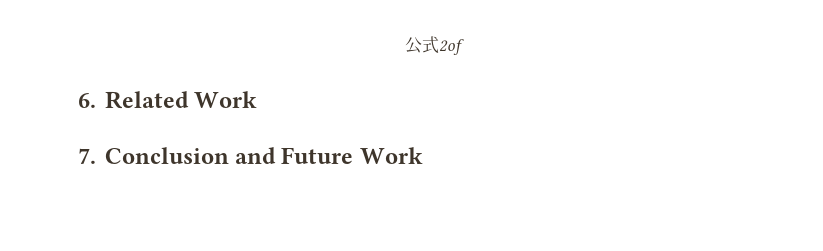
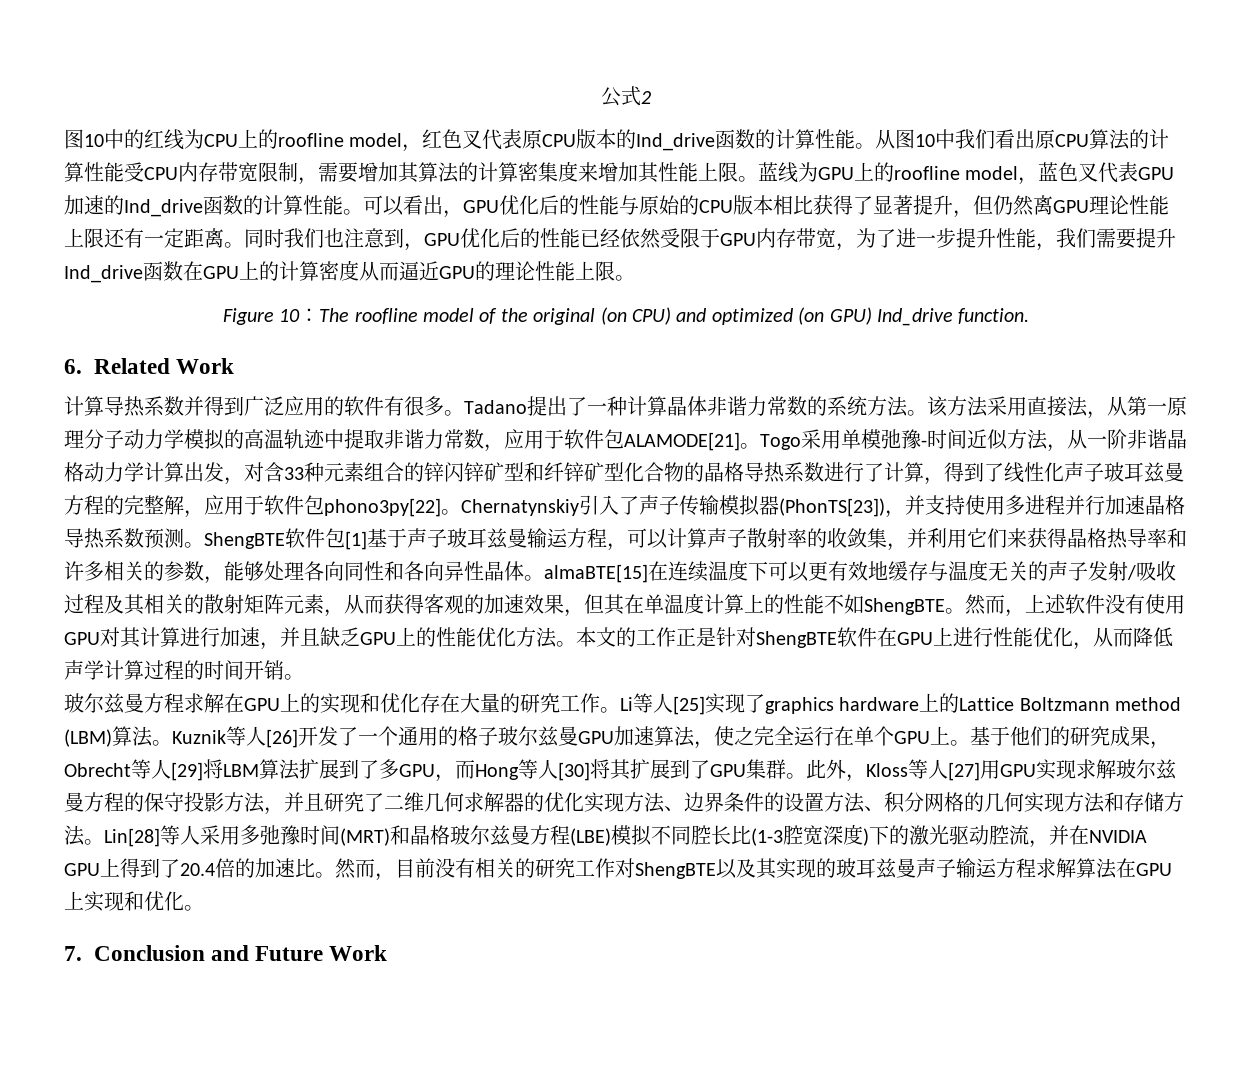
[438,39,464,55] [78,91,257,109] 2of // 6. Related Work -> [641,91,651,104] [64,129,1170,152] [64,161,1175,185] [64,195,1169,218] [64,228,1176,251] [64,260,635,283] [222,307,1030,326] [64,358,235,374] [64,396,1187,419] [64,429,1187,452] [64,462,1184,485] [64,495,1185,518] [64,528,1187,551] [64,560,1176,584] [64,593,1185,617] [64,627,1173,650] [64,660,304,680] [64,693,1182,715] [64,726,1170,749] [64,759,1177,782] [64,792,1184,815] [64,824,1147,848] [64,858,1172,881] [64,891,204,912] 2 // 图10中的红线为CPU上的roofline model，红色叉代表原CPU版本的Ind_drive函数的计算性能。从图10中我们看出原CPU算法的计算性能受CPU内存带宽限制，需要增加其算法的计算密集度来增加其性能上限。蓝线为GPU上的roofline model，蓝色叉代表GPU加速的Ind_drive函数的计算性能。可以看出，GPU优化后的性能与原始的CPU版本相比获得了显著提升，但仍然离GPU理论性能上限还有一定距离。同时我们也注意到，GPU优化后的性能已经依然受限于GPU内存带宽，为了进一步提升性能，我们需要提升Ind_drive函数在GPU上的计算密度从而逼近GPU的理论性能上限。 // Figure 10：The roofline model of the original (on CPU) and optimized (on GPU) Ind_drive function. // 6. Related Work // 计算导热系数并得到广泛应用的软件有很多。Tadano提出了一种计算晶体非谐力常数的系统方法。该方法采用直接法，从第一原理分子动力学模拟的高温轨迹中提取非谐力常数，应用于软件包ALAMODE[21]。Togo采用单模弛豫-时间近似方法，从一阶非谐晶格动力学计算出发，对含33种元素组合的锌闪锌矿型和纤锌矿型化合物的晶格导热系数进行了计算，得到了线性化声子玻耳兹曼方程的完整解，应用于软件包phono3py[22]。Chernatynskiy引入了声子传输模拟器(PhonTS[23])，并支持使用多进程并行加速晶格导热系数预测。ShengBTE软件包[1]基于声子玻耳兹曼输运方程，可以计算声子散射率的收敛集，并利用它们来获得晶格热导率和许多相关的参数，能够处理各向同性和各向异性晶体。almaBTE[15]在连续温度下可以更有效地缓存与温度无关的声子发射/吸收过程及其相关的散射矩阵元素，从而获得客观的加速效果，但其在单温度计算上的性能不如ShengBTE。然而，上述软件没有使用GPU对其计算进行加速，并且缺乏GPU上的性能优化方法。本文的工作正是针对ShengBTE软件在GPU上进行性能优化，从而降低声学计算过程的时间开销。 // 玻尔兹曼方程求解在GPU上的实现和优化存在大量的研究工作。Li等人[25]实现了graphics hardware上的Lattice Boltzmann method (LBM)算法。Kuznik等人[26]开发了一个通用的格子玻尔兹曼GPU加速算法，使之完全运行在单个GPU上。基于他们的研究成果，Obrecht等人[29]将LBM算法扩展到了多GPU，而Hong等人[30]将其扩展到了GPU集群。此外，Kloss等人[27]用GPU实现求解玻尔兹曼方程的保守投影方法，并且研究了二维几何求解器的优化实现方法、边界条件的设置方法、积分网格的几何实现方法和存储方法。Lin[28]等人采用多弛豫时间(MRT)和晶格玻尔兹曼方程(LBE)模拟不同腔长比(1-3腔宽深度)下的激光驱动腔流，并在NVIDIA GPU上得到了20.4倍的加速比。然而，目前没有相关的研究工作对ShengBTE以及其实现的玻耳兹曼声子输运方程求解算法在GPU上实现和优化。

